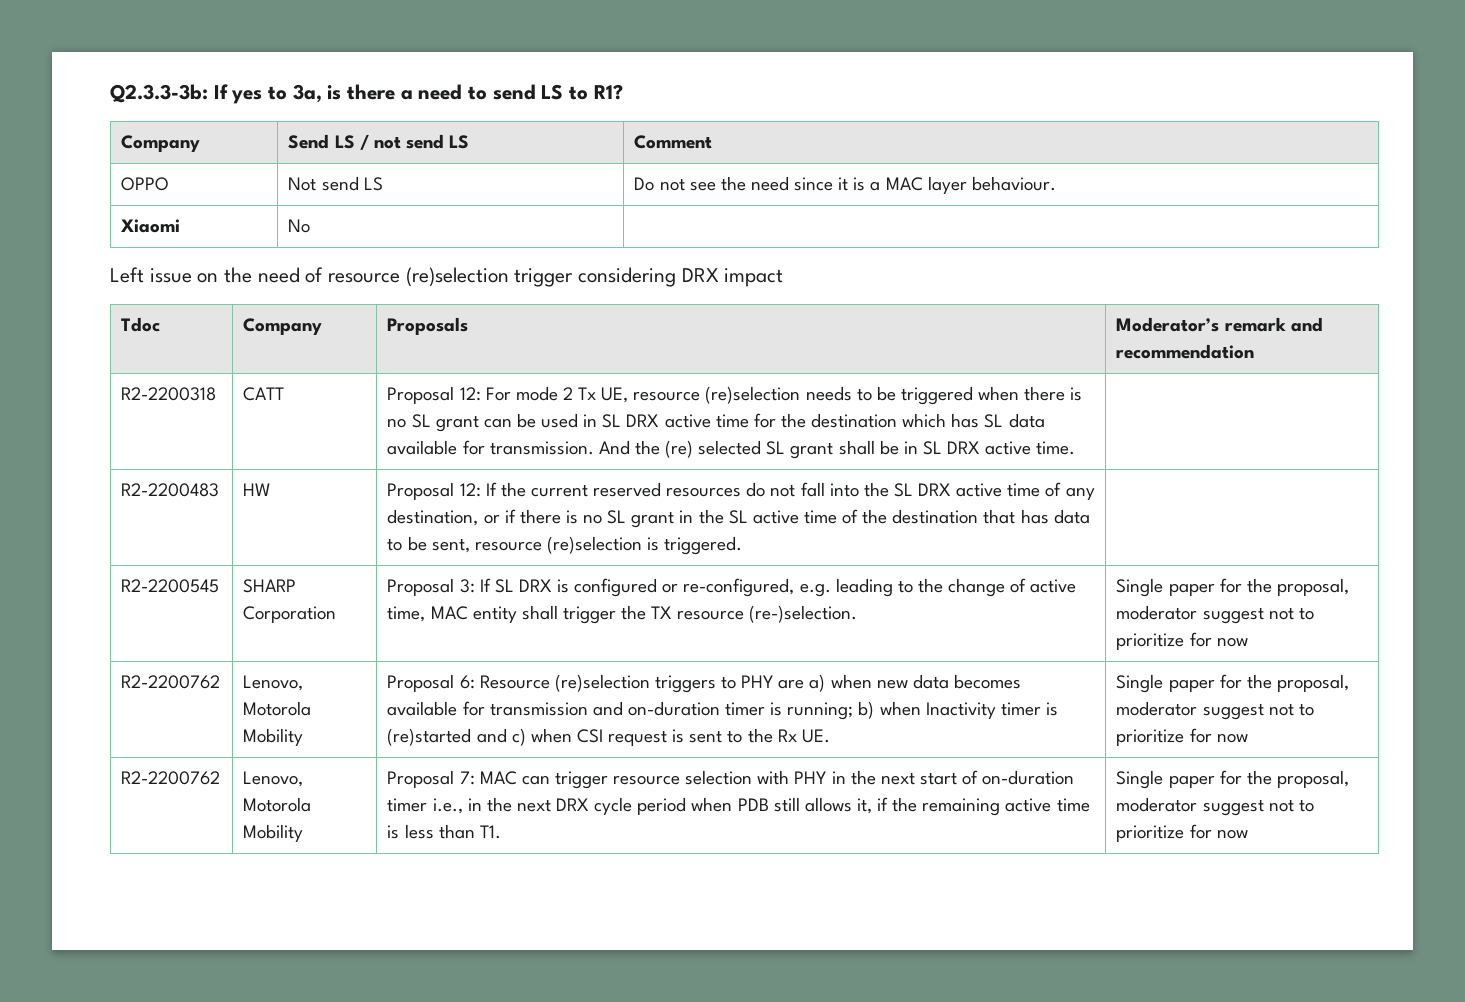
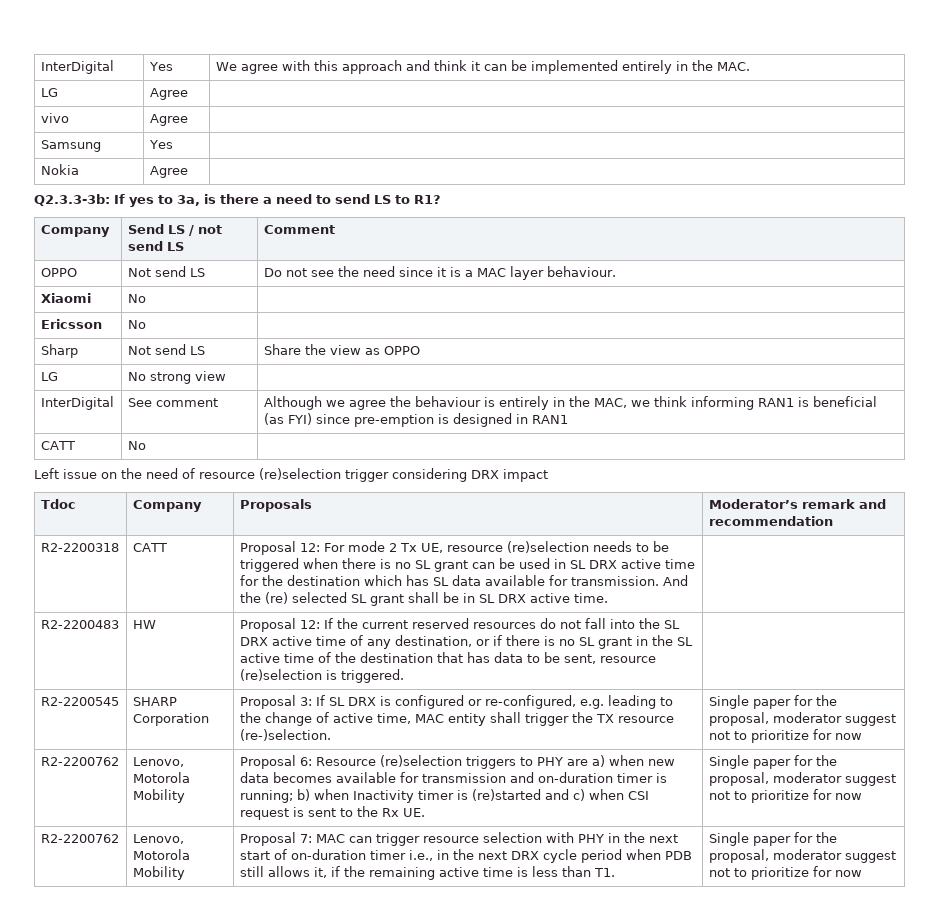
(110, 93) none -> [40,60,114,74] [148,62,173,71] [215,60,750,74] [40,88,58,97] [149,88,188,100] [40,113,69,123] [149,114,188,126] [40,140,101,152] [148,140,173,149] [40,164,79,175] [149,166,188,178] InterDigital | Yes | We agree with this approach and think it can be implemented entirely in the MAC. // LG | Agree | // vivo | Agree | // Samsung | Yes | // Nokia | Agree | //
(311, 226) none -> [40,319,102,329] [127,320,146,329] [40,344,78,358] [127,344,205,355] [263,344,420,355] [40,372,58,381] [127,371,226,384] [40,396,114,410] [127,398,218,407] [263,396,877,410] [263,413,568,427] [40,441,75,450] [127,441,146,450] // Ericsson | No | // Sharp | Not send LS | Share the view as OPPO // LG | No strong view | // InterDigital | See comment | Although we agree the behaviour is entirely in the MAC, we think informing RAN1 is beneficial (as FYI) since pre-emption is designed in RAN1 // CATT | No |

